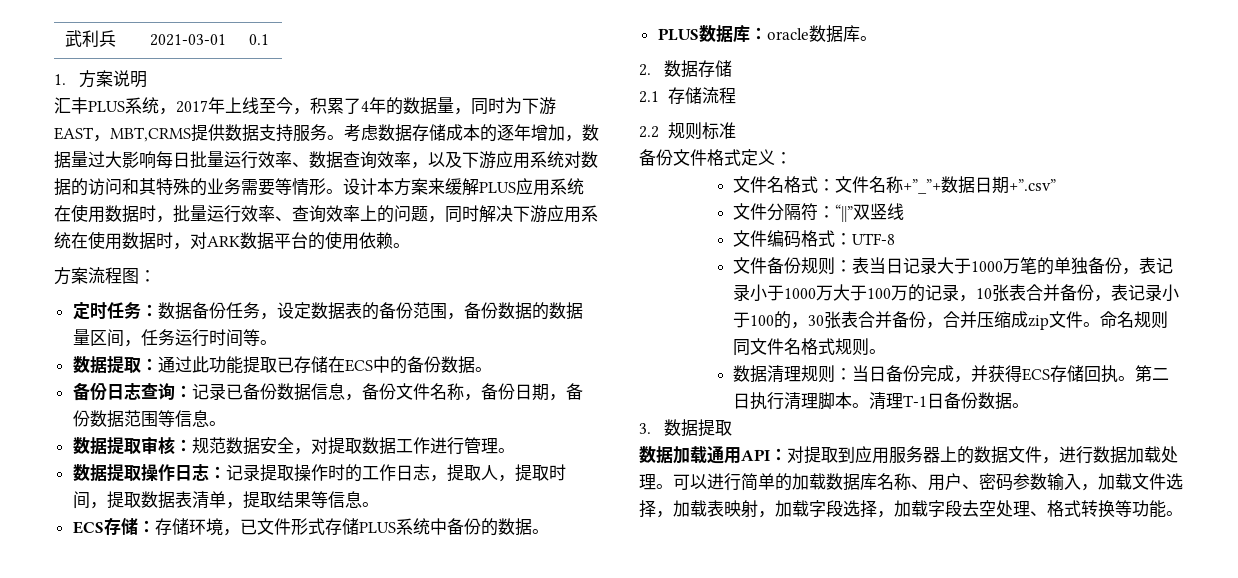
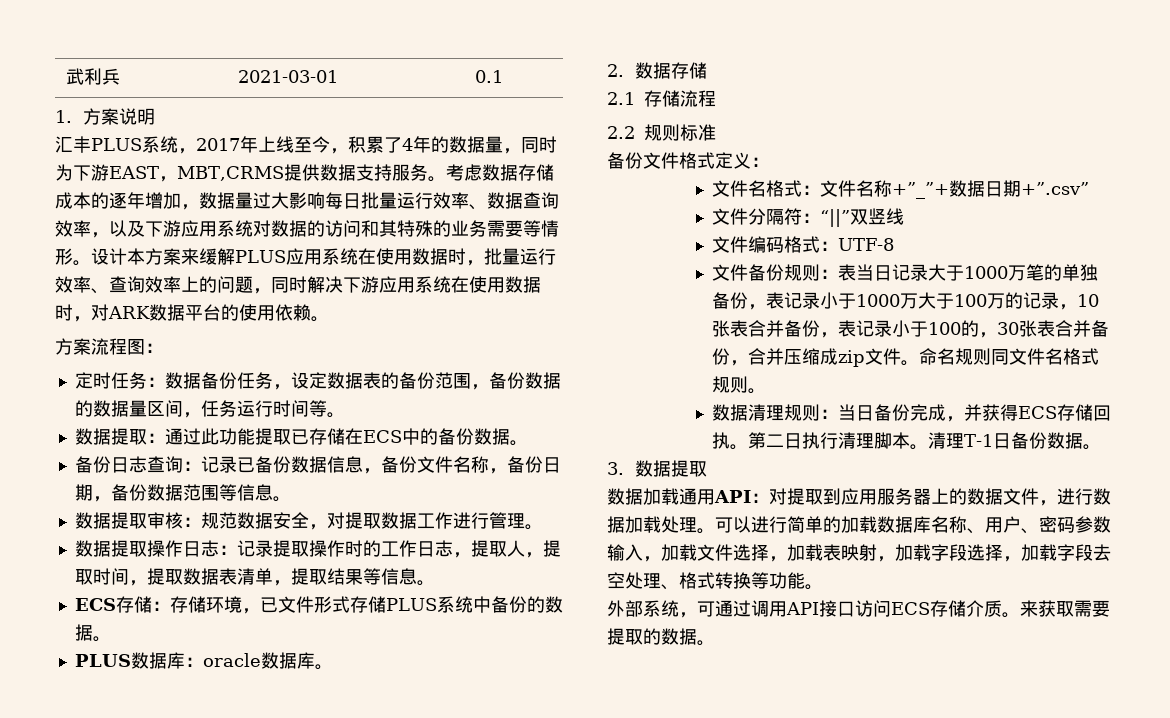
(1183, 513) none -> [607,600,1110,618] [607,628,715,646] // 外部系统，可通过调用API接口访问ECS存储介质。来获取需要提取的数据。

